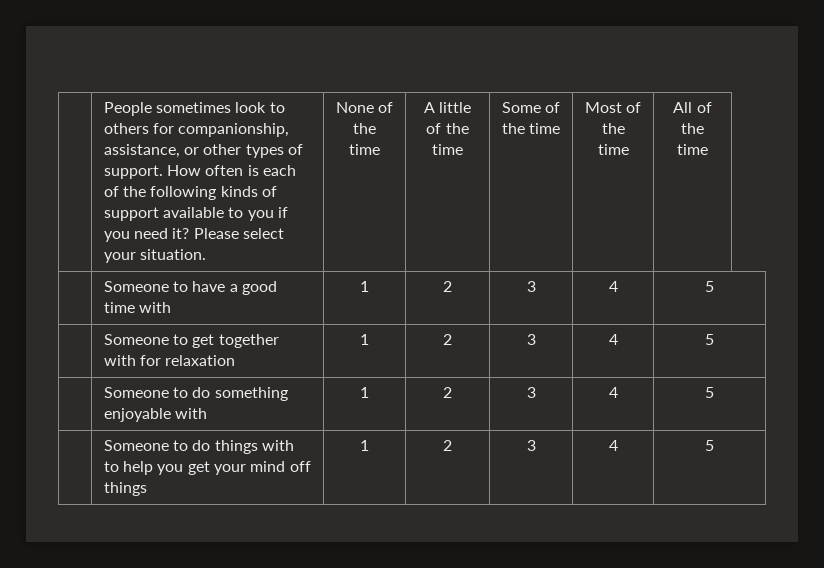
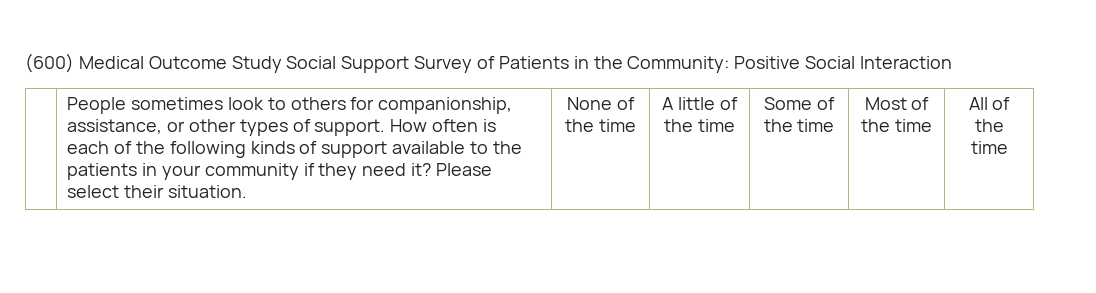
(103, 109) none -> [25,53,953,73] (600) Medical Outcome Study Social Support Survey of Patients in the Community: Positive Social Interaction //
[247,207,289,221] [103,231,130,242] you if you -> [492,141,522,154] [67,163,358,180] the patients in your community if they
[103,252,136,263] your -> [124,185,165,198] their
[103,281,278,295] [103,302,172,313] [360,281,369,292] [443,281,452,292] [526,281,536,292] [608,281,618,292] [705,281,714,292] [103,334,279,348] [103,355,236,366] [360,334,369,345] [443,334,452,345] [526,334,536,345] [608,334,618,345] [705,334,714,345] [103,387,288,401] [103,408,208,422] [360,387,369,398] [443,387,452,398] [526,387,536,398] [608,387,618,398] [705,387,714,398] [103,440,295,454] [103,461,311,475] [103,482,147,496] [360,440,369,451] [443,440,452,451] [526,440,536,451] [608,440,618,451] [705,440,714,451] // | Someone to have a good time with | 1 | 2 | 3 | 4 | 5 // | Someone to get together with for relaxation | 1 | 2 | 3 | 4 | 5 // | Someone to do something enjoyable with | 1 | 2 | 3 | 4 | 5 // | Someone to do things with to help you get your mind off things | 1 | 2 | 3 | 4 | 5 -> (1008, 147) none

